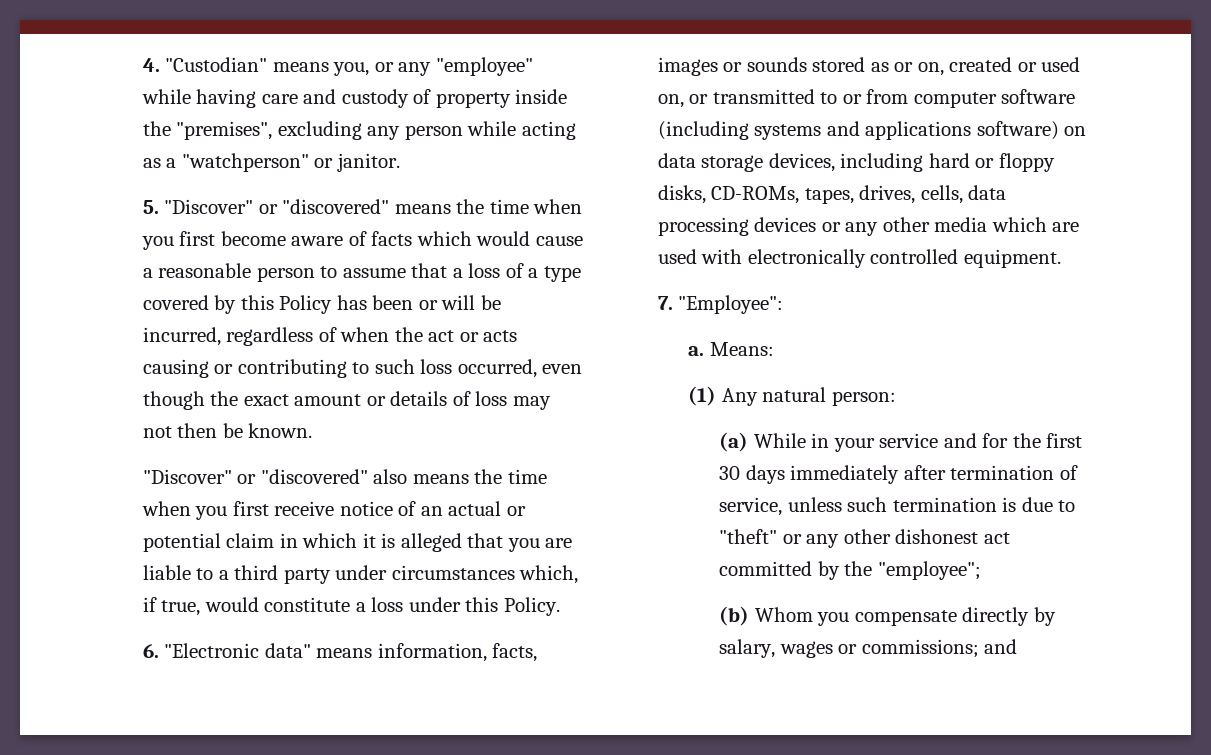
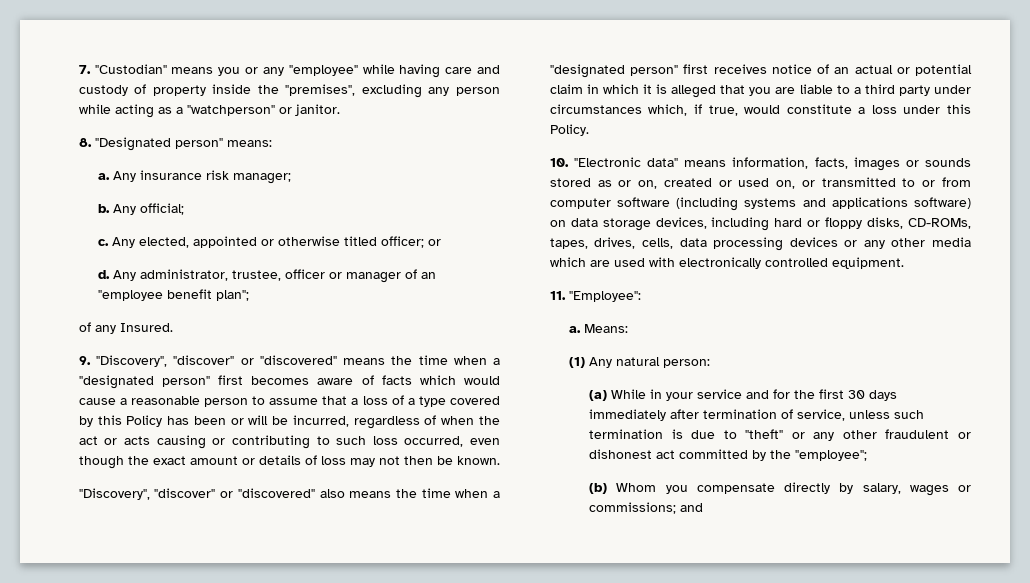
[142,58,160,72] 4. -> [78,65,91,74] 7.
[333,62,370,76] you, -> [218,67,241,76] you
[142,199,254,214] 5. "Discover" -> [78,137,272,151] [98,170,292,184] [98,203,185,215] [98,236,442,248] [98,269,437,283] [98,289,250,301] [78,322,173,334] [78,355,235,367] 8. "Designated person" means: // a. Any insurance risk manager; // b. Any official; // c. Any elected, appointed or otherwise titled officer; or // d. Any administrator, trustee, officer or manager of an "employee benefit plan"; // of any Insured. // 9. "Discovery", "discover"
[141,231,286,250] you first become -> [492,358,500,365] [78,375,310,389] a "designated person" first becomes
[142,469,232,484] "Discover" -> [78,488,216,500] "Discovery", "discover"
[195,501,335,520] you first receive -> [492,491,500,498] [549,64,767,78] a "designated person" first receives
[142,644,159,658] 6. -> [549,158,569,167] 10.
[657,296,673,310] 7. -> [549,291,566,300] 11.
(891, 536) none -> [885,429,971,439] fraudulent or

